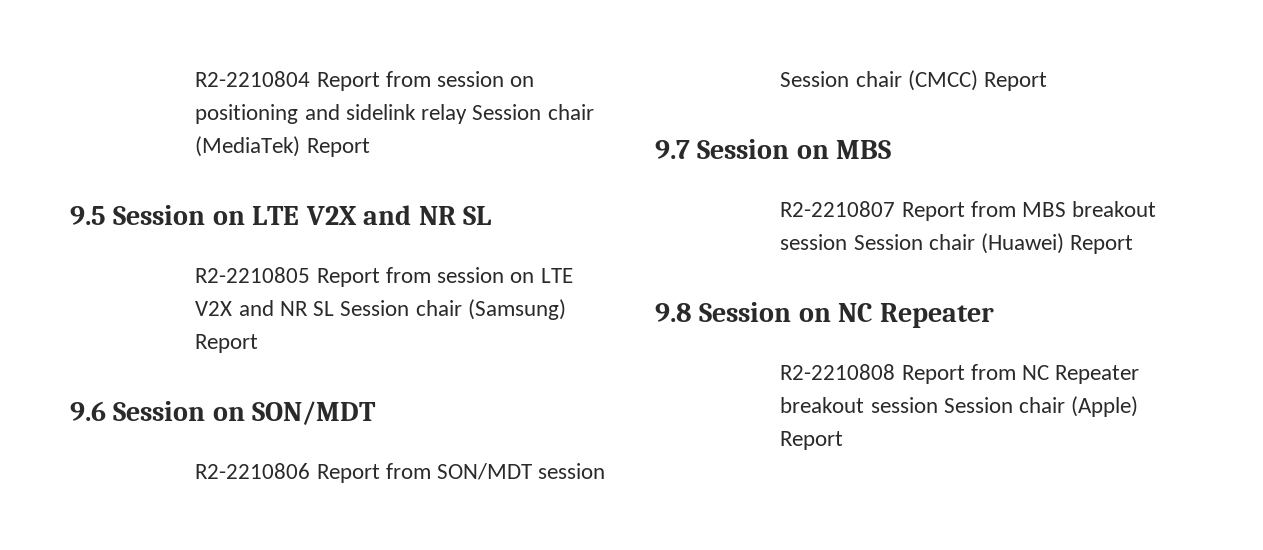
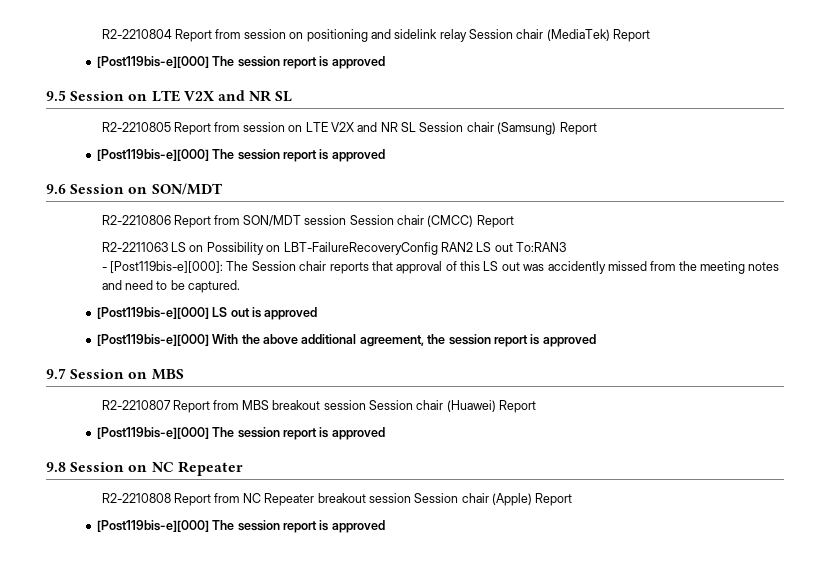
(370, 147) none -> [96,56,385,69] // [Post119bis-e][000] The session report is approved
(259, 343) none -> [96,149,385,162] // [Post119bis-e][000] The session report is approved
(1048, 81) none -> [101,242,567,255] [101,261,780,274] [101,280,241,293] [96,307,318,320] [96,334,596,347] // R2-2211063 LS on Possibility on LBT-FailureRecoveryConfig RAN2 LS out To:RAN3 // - [Post119bis-e][000]: The Session chair reports that approval of this LS out was accidently missed from the meeting notes and need to be captured. // [Post119bis-e][000] LS out is approved // [Post119bis-e][000] With the above additional agreement, the session report is approved
(1134, 244) none -> [96,427,385,440] // [Post119bis-e][000] The session report is approved
(844, 440) none -> [96,520,385,533] // [Post119bis-e][000] The session report is approved

